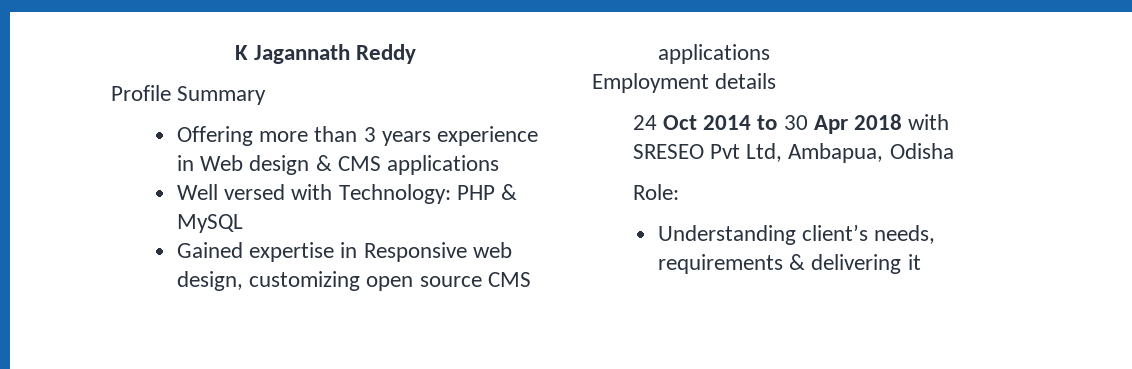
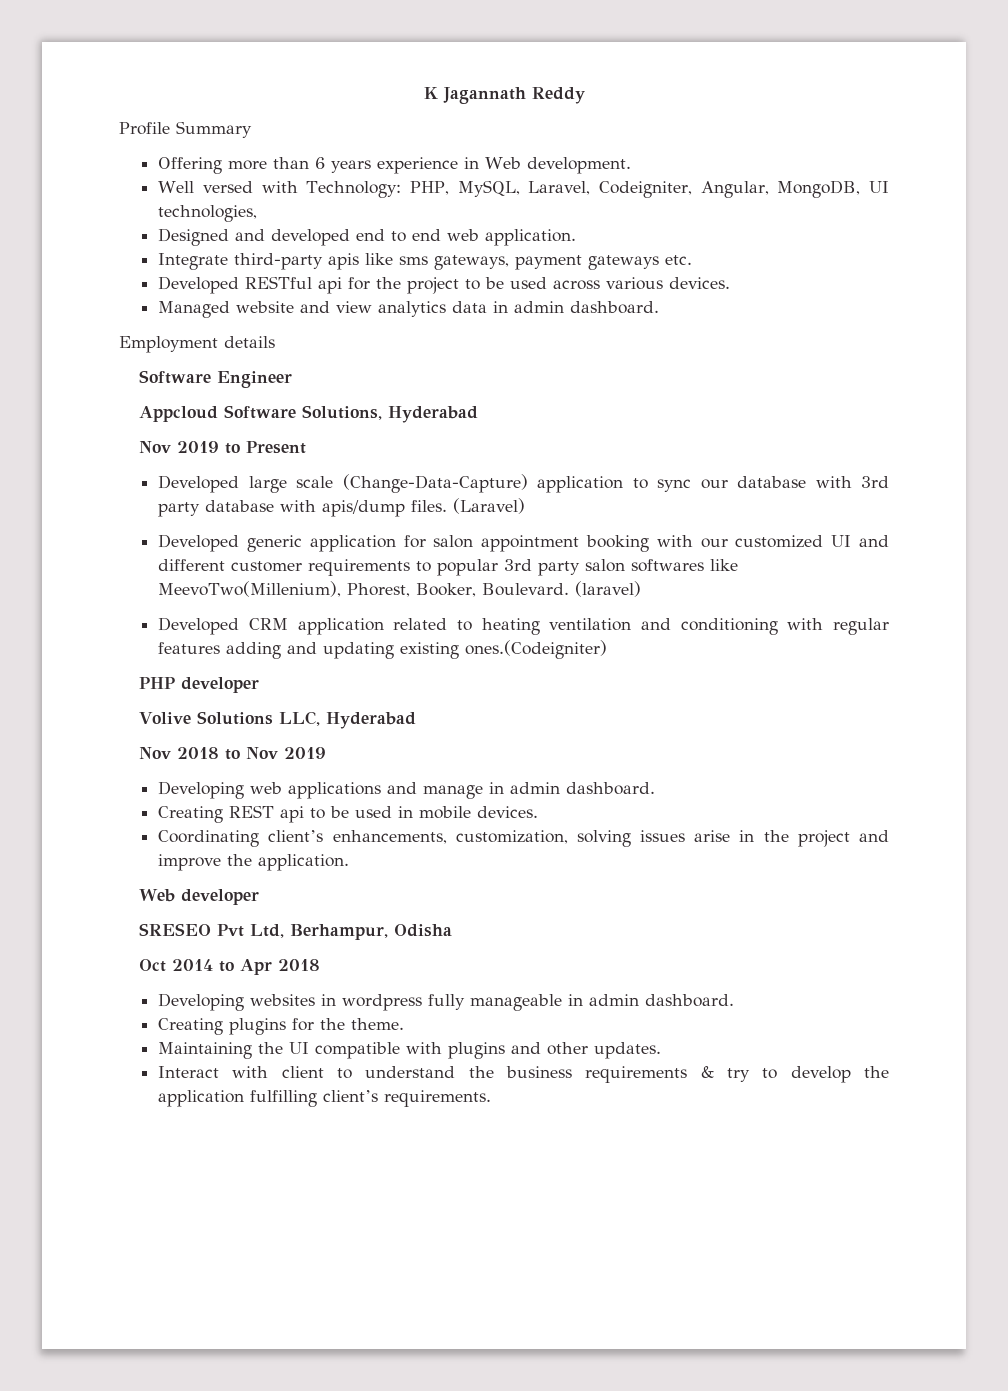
[363,127,376,142] 3 -> [315,157,326,169] 6
[249,155,500,175] design & CMS applications -> [527,157,632,174] development.
[456,184,518,200] [177,214,244,233] [177,242,512,262] [177,271,531,291] [658,44,771,64] [592,73,777,93] [632,115,657,130] PHP & MySQL // Gained expertise in Responsive web design, customizing open source CMS applications // Employment details // 24 -> [409,180,890,198] [158,205,258,222] [158,228,577,246] [158,253,693,270] [158,276,731,294] [158,301,660,318] [119,336,275,353] [138,370,292,388] [138,405,478,423] [138,441,306,454] [158,474,889,493] [158,498,526,517] [158,534,890,552] [158,559,739,576] [158,581,642,597] [158,617,890,635] [158,640,608,659] [138,677,259,693] [138,711,416,729] [138,747,326,760] [158,781,656,799] [158,805,539,823] [158,830,890,847] [158,854,350,871] [138,889,259,905] [138,923,452,940] PHP, MySQL, Laravel, Codeigniter, Angular, MongoDB, UI technologies, // Designed and developed end to end web application. // Integrate third-party apis like sms gateways, payment gateways etc. // Developed RESTful api for the project to be used across various devices. // Managed website and view analytics data in admin dashboard. // Employment details // Software Engineer // Appcloud Software Solutions, Hyderabad // Nov 2019 to Present // Developed large scale (Change-Data-Capture) application to sync our database with 3rd party database with apis/dump files. (Laravel) // Developed generic application for salon appointment booking with our customized UI and different customer requirements to popular 3rd party salon softwares like MeevoTwo(Millenium), Phorest, Booker, Boulevard. (laravel) // Developed CRM application related to heating ventilation and conditioning with regular features adding and updating existing ones.(Codeigniter) // PHP developer // Volive Solutions LLC, Hyderabad // Nov 2018 to Nov 2019 // Developing web applications and manage in admin dashboard. // Creating REST api to be used in mobile devices. // Coordinating client’s enhancements, customization, solving issues arise in the project and improve the application. // Web developer // SRESEO Pvt Ltd, Berhampur, Odisha //
[783,115,808,130] 30 -> (234, 966) none
[908,114,950,130] [632,143,954,163] [632,184,679,200] [658,224,936,245] [658,254,921,274] with SRESEO Pvt Ltd, Ambapua, Odisha // Role: // Understanding client’s needs, requirements & delivering it -> [158,993,735,1011] [158,1018,405,1035] [158,1042,662,1059] [158,1066,890,1083] [158,1090,492,1107] // Developing websites in wordpress fully manageable in admin dashboard. // Creating plugins for the theme. // Maintaining the UI compatible with plugins and other updates. // Interact with client to understand the business requirements & try to develop the application fulfilling client’s requirements.

